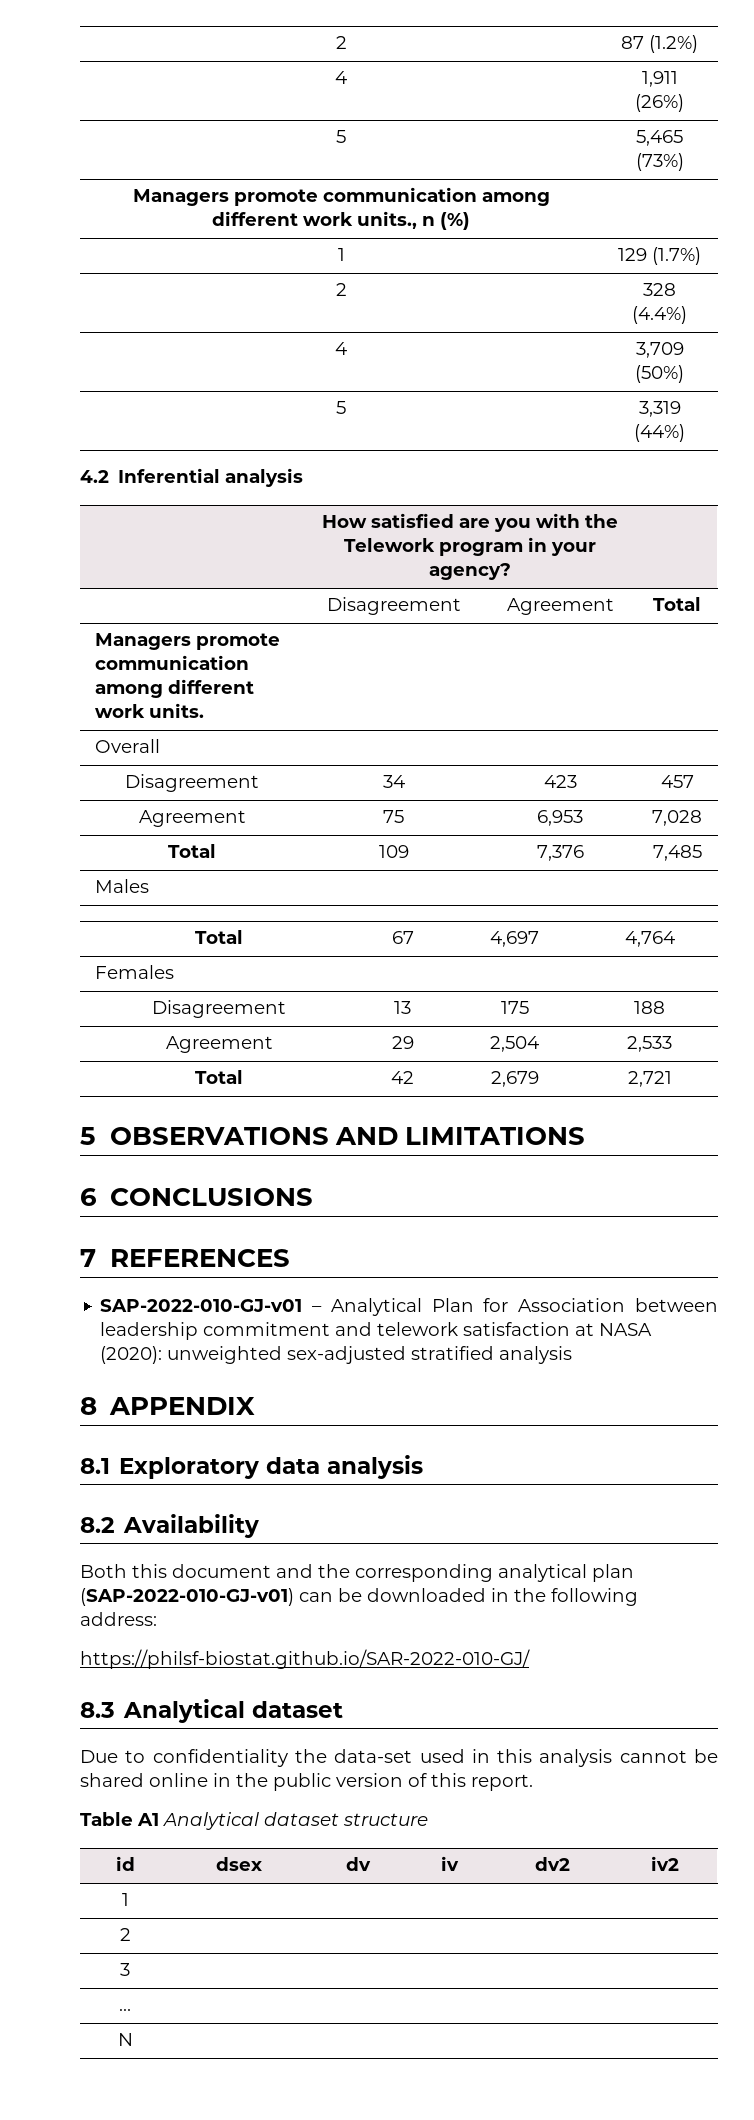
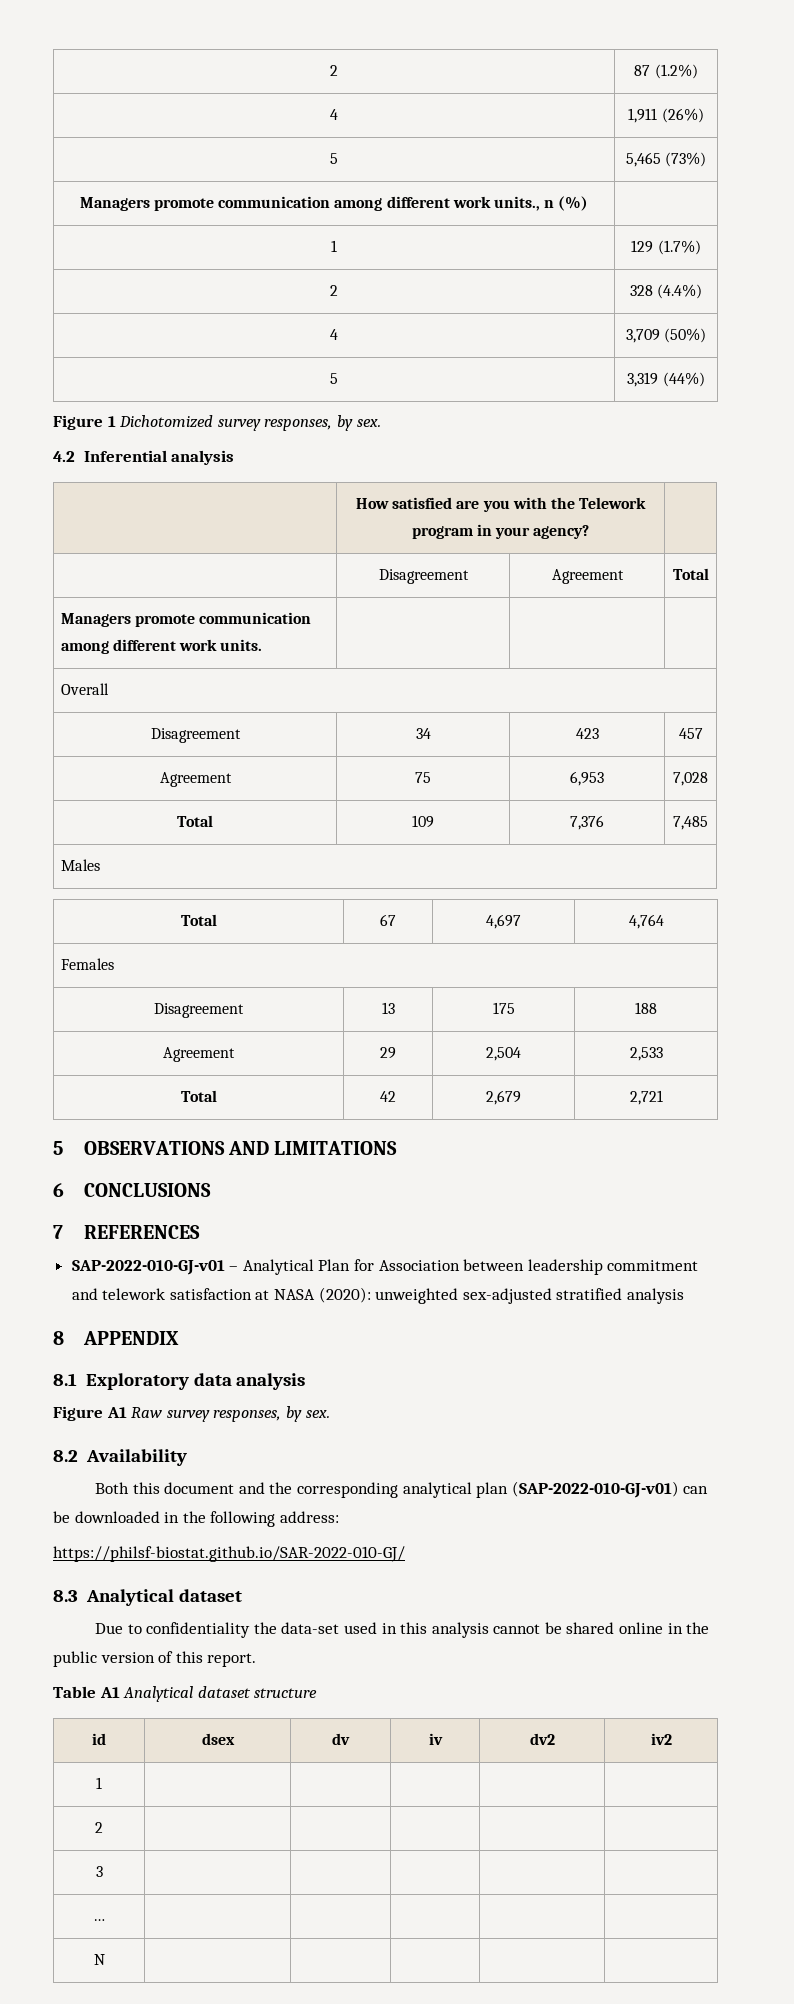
(685, 433) none -> [53,415,381,431] // Figure 1 Dichotomized survey responses, by sex.
(424, 1467) none -> [53,1406,330,1422] // Figure A1 Raw survey responses, by sex.

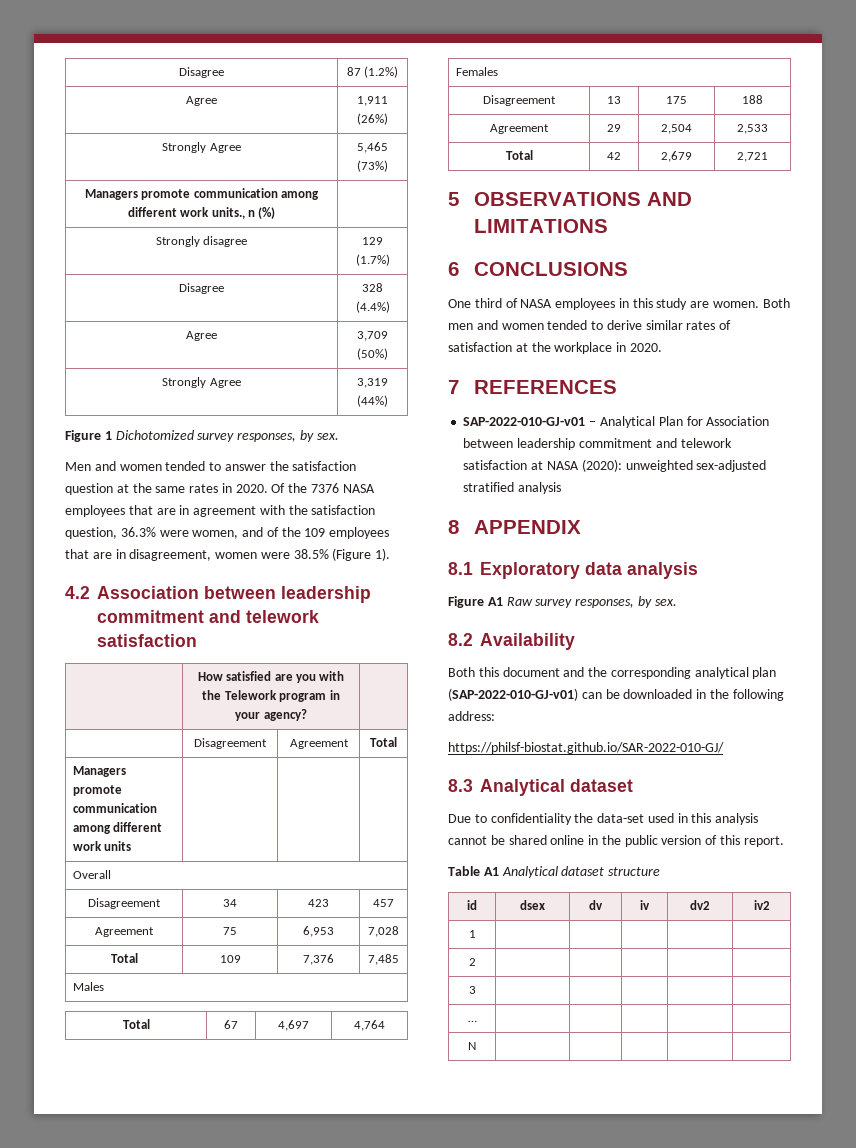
[330,65,338,76] 2 -> [179,67,224,78] Disagree
[330,109,338,120] 4 -> [186,96,217,106] Agree
[330,153,338,164] 5 -> [162,142,241,153] Strongly Agree
[331,240,337,252] 1 -> [155,236,248,247] Strongly disagree
[330,285,338,296] 2 -> [179,283,224,294] Disagree
[330,329,338,340] 4 -> [186,331,217,341] Agree
[330,373,338,384] 5 -> [162,377,241,388] Strongly Agree
[53,450,235,465] 4.2 Inferential analysis -> [65,461,357,471] [65,483,375,495] [65,505,376,517] [65,527,390,539] [65,548,391,561] [65,586,371,603] [97,610,319,623] [97,634,197,647] Men and women tended to answer the satisfaction question at the same rates in 2020. Of the 7376 NASA employees that are in agreement with the satisfaction question, 36.3% were women, and of the 109 employees that are in disagreement, women were 38.5% (Figure 1). // 4.2 Association between leadership commitment and telework satisfaction
[220,639,263,651] units. -> [104,841,132,851] units
(211, 1190) none -> [448,298,790,310] [448,320,732,330] [448,342,662,354] // One third of NASA employees in this study are women. Both men and women tended to derive similar rates of satisfaction at the workplace in 2020.

